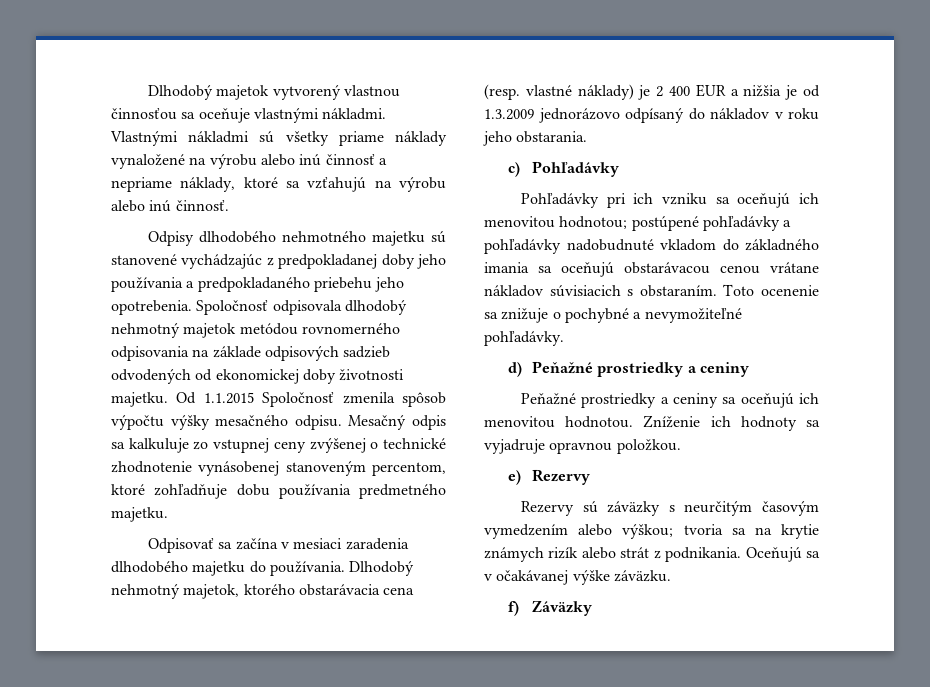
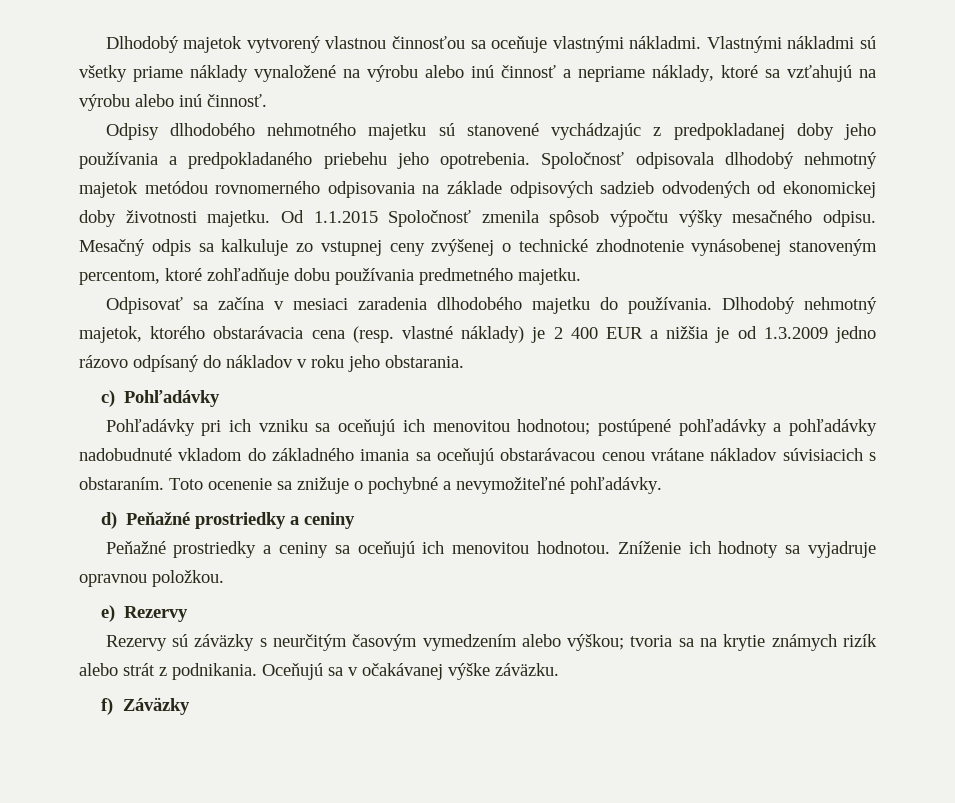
[538,108,620,123] jednorázovo -> [835,326,876,343] [79,355,128,368] jedno rázovo

